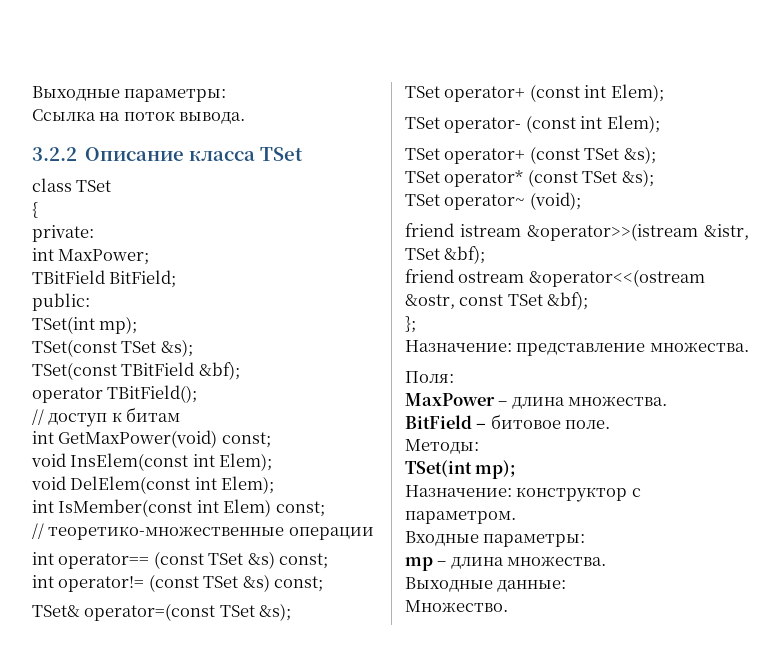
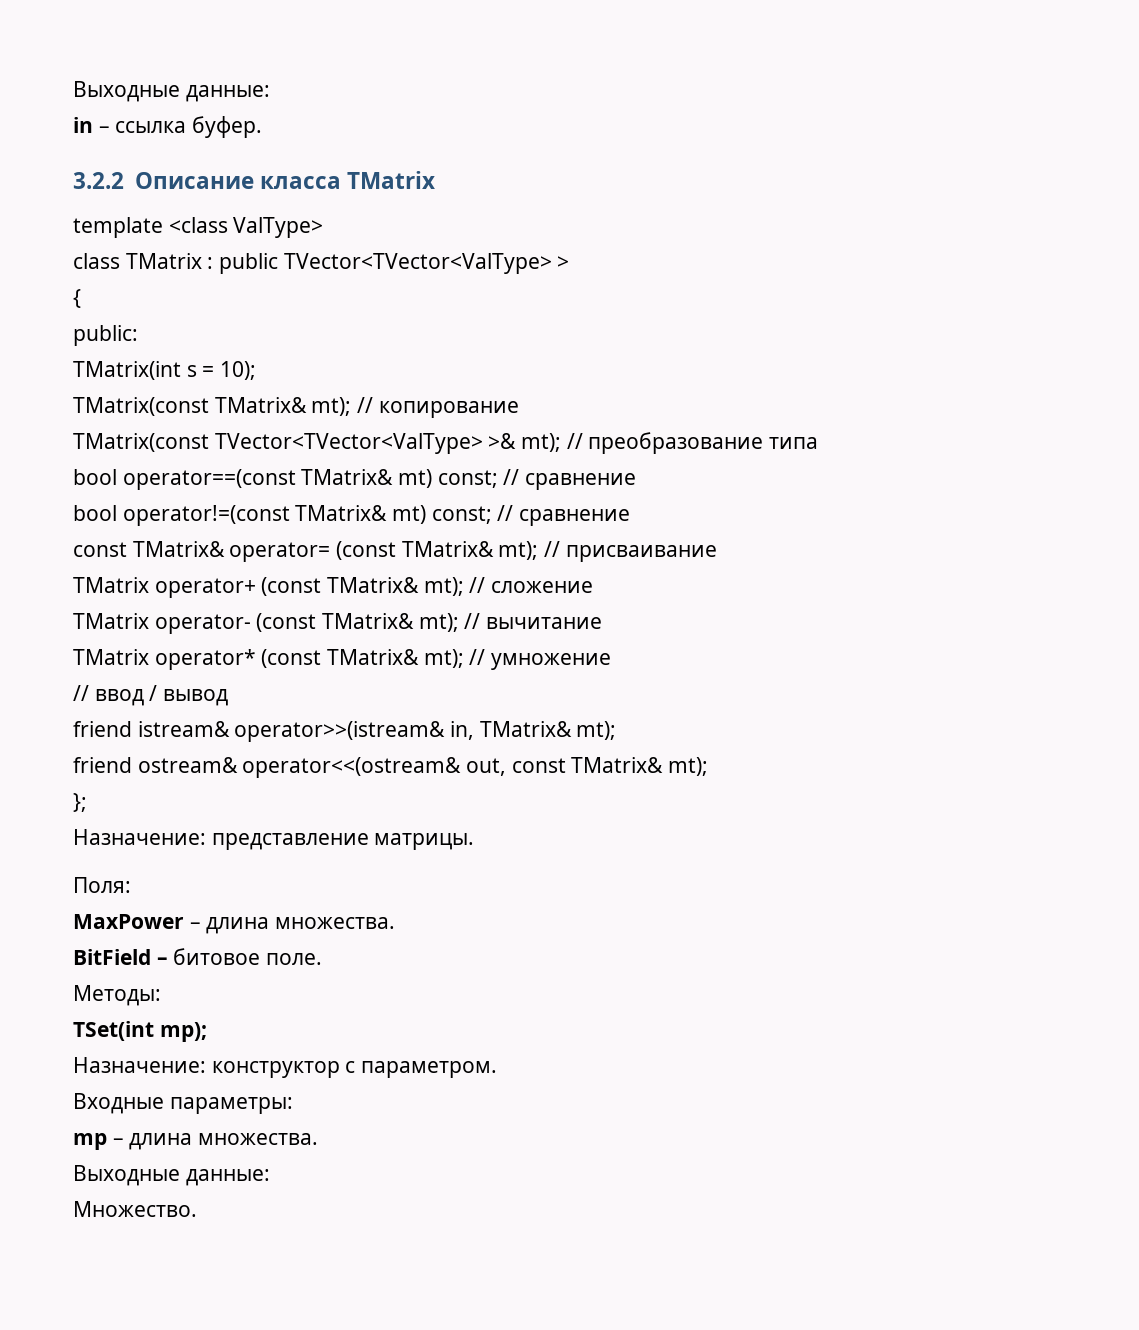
[32,86,227,102] [32,109,246,124] [32,147,304,161] [32,178,112,192] [32,202,38,218] [32,225,94,242] [32,248,150,265] [32,270,177,288] [32,293,90,311] [32,316,138,334] [32,339,193,357] [32,362,240,380] [32,385,198,403] [32,407,181,427] [32,430,271,448] [31,453,273,471] [31,476,275,494] [32,499,325,517] [32,523,374,540] [32,551,329,569] [32,574,324,592] [32,603,292,621] [405,84,664,102] [405,115,660,133] [405,146,656,164] [405,169,654,187] [405,192,581,210] [405,223,749,241] [405,246,486,264] [405,269,705,287] [405,292,589,310] Выходные параметры: // Ссылка на поток вывода. // 3.2.2 Описание класса TSet // class TSet // { // private: // int MaxPower; // TBitField BitField; // public: // TSet(int mp); // TSet(const TSet &s); // TSet(const TBitField &bf); // operator TBitField(); // // доступ к битам // int GetMaxPower(void) const; // void InsElem(const int Elem); // void DelElem(const int Elem); // int IsMember(const int Elem) const; // // теоретико-множественные операции // int operator== (const TSet &s) const; // int operator!= (const TSet &s) const; // TSet& operator=(const TSet &s); // TSet operator+ (const int Elem); // TSet operator- (const int Elem); // TSet operator+ (const TSet &s); // TSet operator* (const TSet &s); // TSet operator~ (void); // friend istream &operator>>(istream &istr, TSet &bf); // friend ostream &operator<<(ostream &ostr, const TSet &bf); -> [73,81,270,102] [73,116,263,138] [73,171,435,189] [73,217,324,238] [73,253,570,274] [73,289,81,308] [73,325,138,346] [73,361,257,380] [73,397,519,418] [73,432,819,454] [73,469,637,490] [73,505,631,526] [73,541,717,562] [73,577,594,598] [73,613,603,634] [73,649,612,670] [73,685,229,706] [73,721,617,742] [73,757,709,778] Выходные данные: // in – ссылка буфер. // 3.2.2 Описание класса TMatrix // template <class ValType> // class TMatrix : public TVector<TVector<ValType> > // { // public: // TMatrix(int s = 10); // TMatrix(const TMatrix& mt); // копирование // TMatrix(const TVector<TVector<ValType> >& mt); // преобразование типа // bool operator==(const TMatrix& mt) const; // сравнение // bool operator!=(const TMatrix& mt) const; // сравнение // const TMatrix& operator= (const TMatrix& mt); // присваивание // TMatrix operator+ (const TMatrix& mt); // сложение // TMatrix operator- (const TMatrix& mt); // вычитание // TMatrix operator* (const TMatrix& mt); // умножение // // ввод / вывод // friend istream& operator>>(istream& in, TMatrix& mt); // friend ostream& operator<<(ostream& out, const TMatrix& mt);
[649,342,749,352] множества. -> [374,833,475,850] матрицы.

